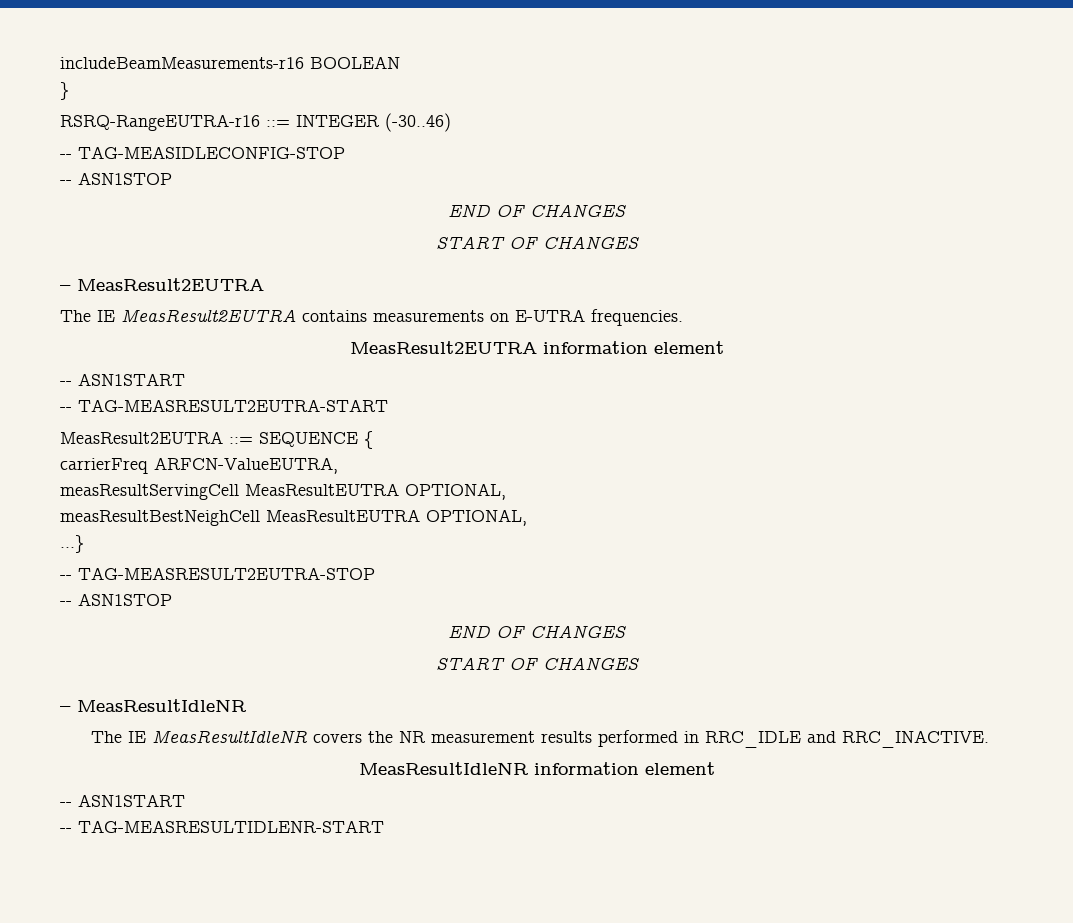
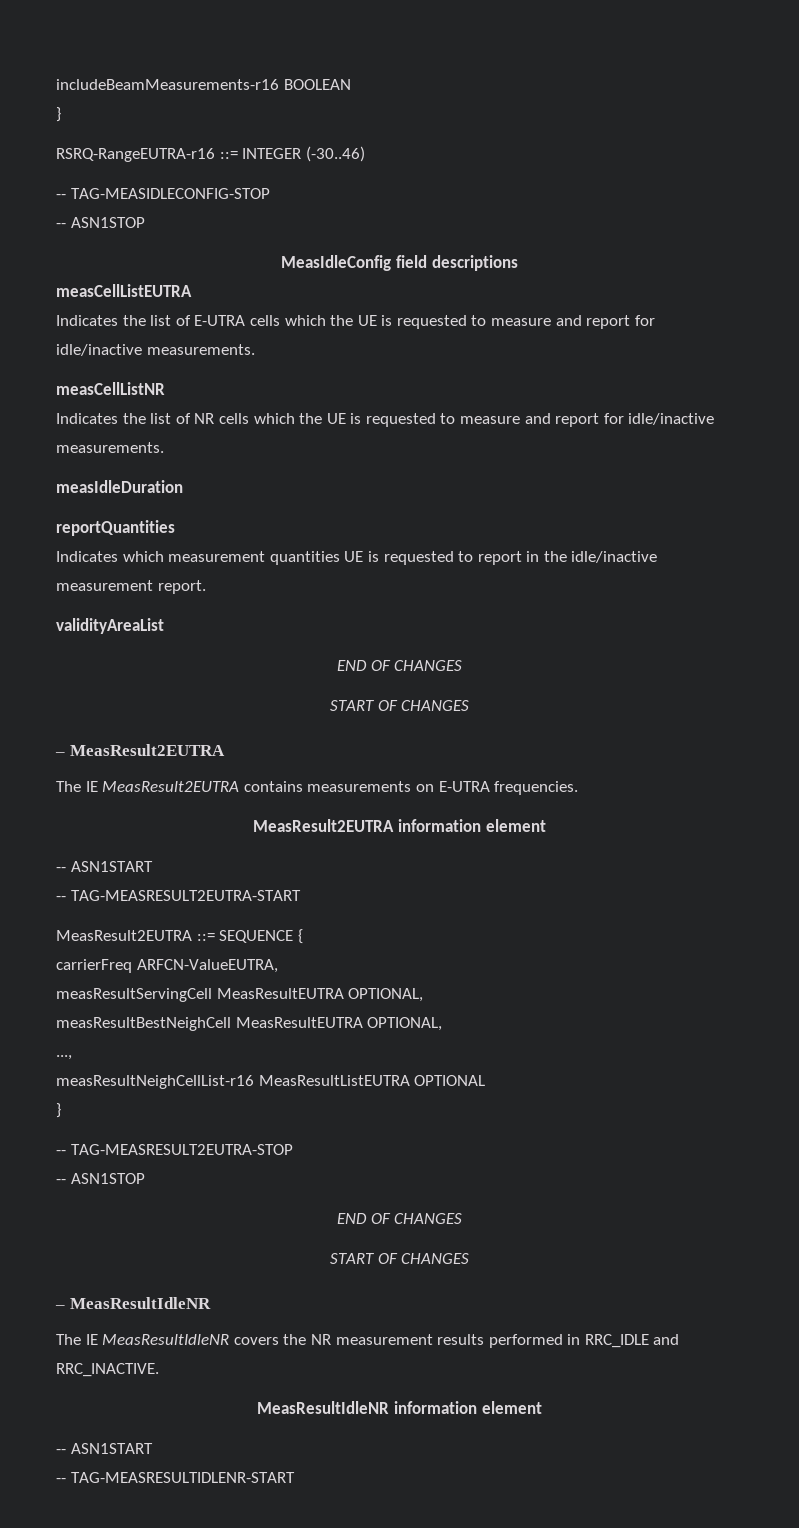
(172, 178) none -> [281,255,518,271] [56,284,192,297] [56,315,655,329] [56,344,255,356] [56,382,165,395] [56,413,715,427] [56,442,164,453] [56,480,183,493] [56,520,175,536] [56,551,658,565] [56,580,206,594] [56,618,164,634] // MeasIdleConfig field descriptions // measCellListEUTRA // Indicates the list of E-UTRA cells which the UE is requested to measure and report for idle/inactive measurements. // measCellListNR // Indicates the list of NR cells which the UE is requested to measure and report for idle/inactive measurements. // measIdleDuration // reportQuantities // Indicates which measurement quantities UE is requested to report in the idle/inactive measurement report. // validityAreaList
[60,535,84,553] ...} -> [56,1055,72,1060] [56,1075,486,1089] [56,1103,61,1118] ..., // measResultNeighCellList-r16 MeasResultListEUTRA OPTIONAL // }

